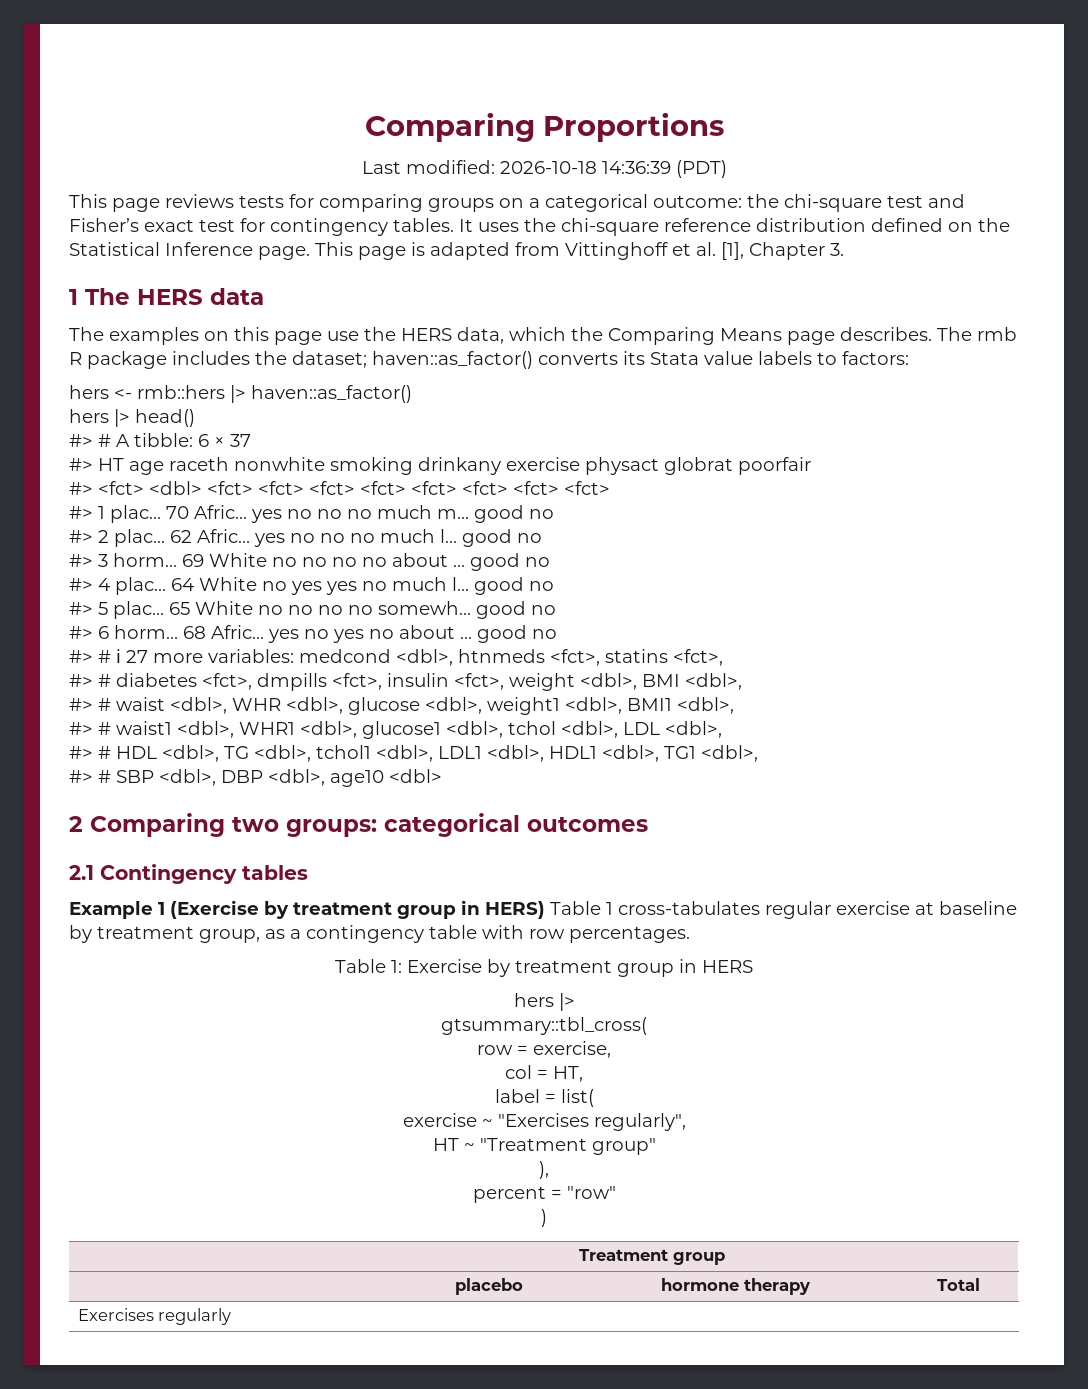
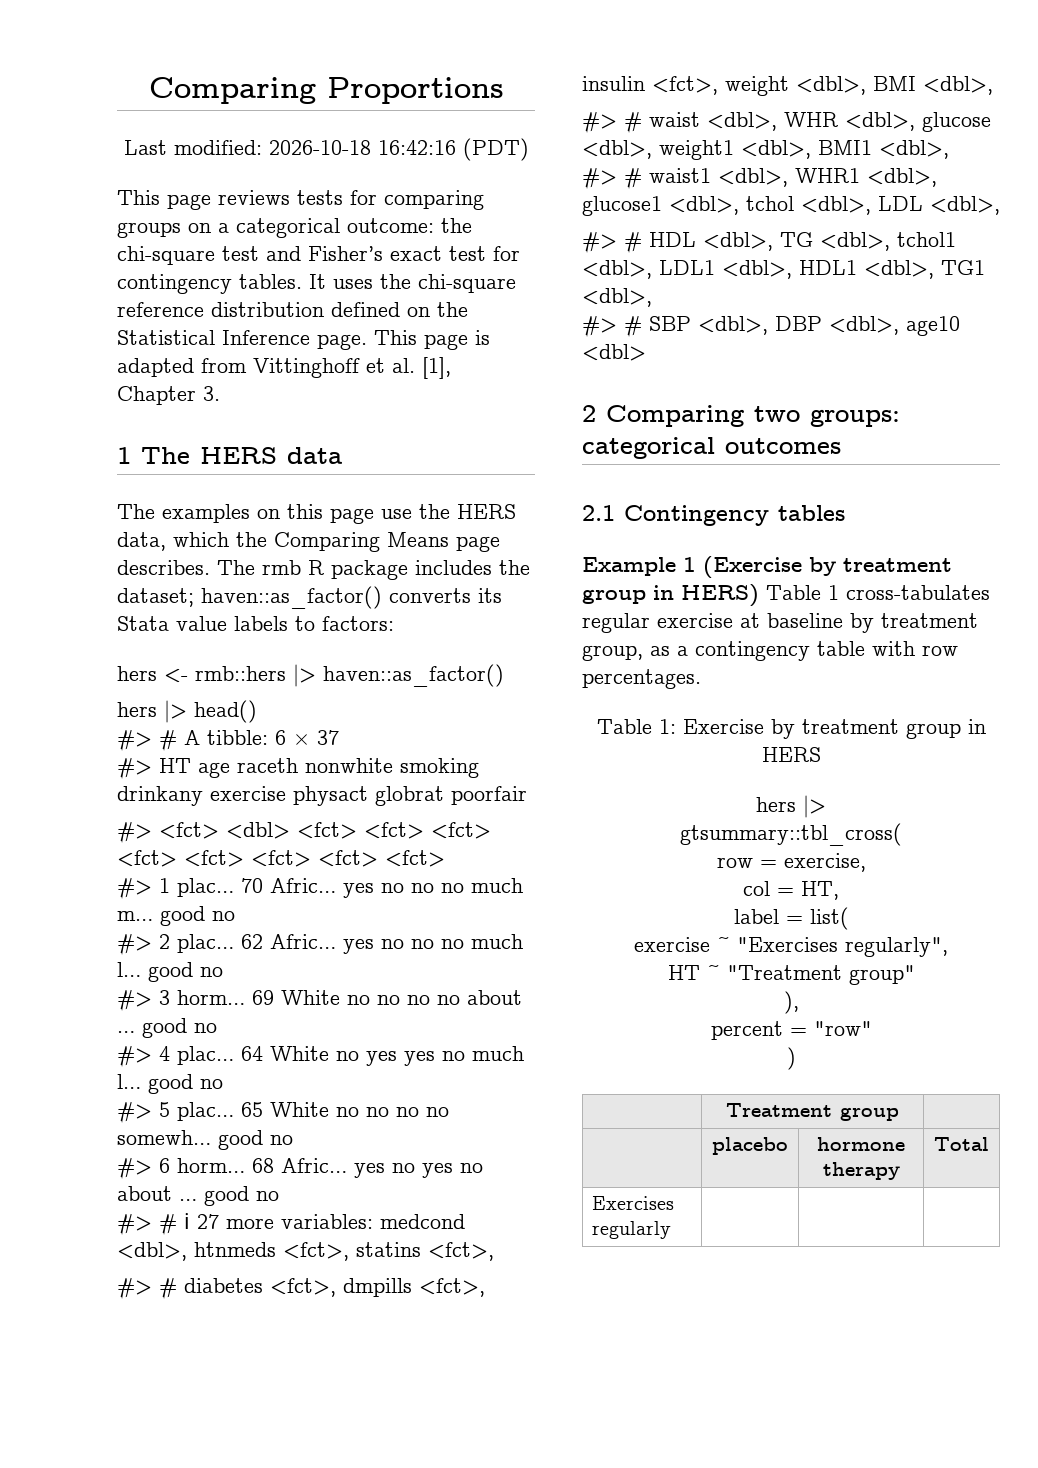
[601,161,671,174] 14:36:39 -> [377,140,456,155] 16:42:16

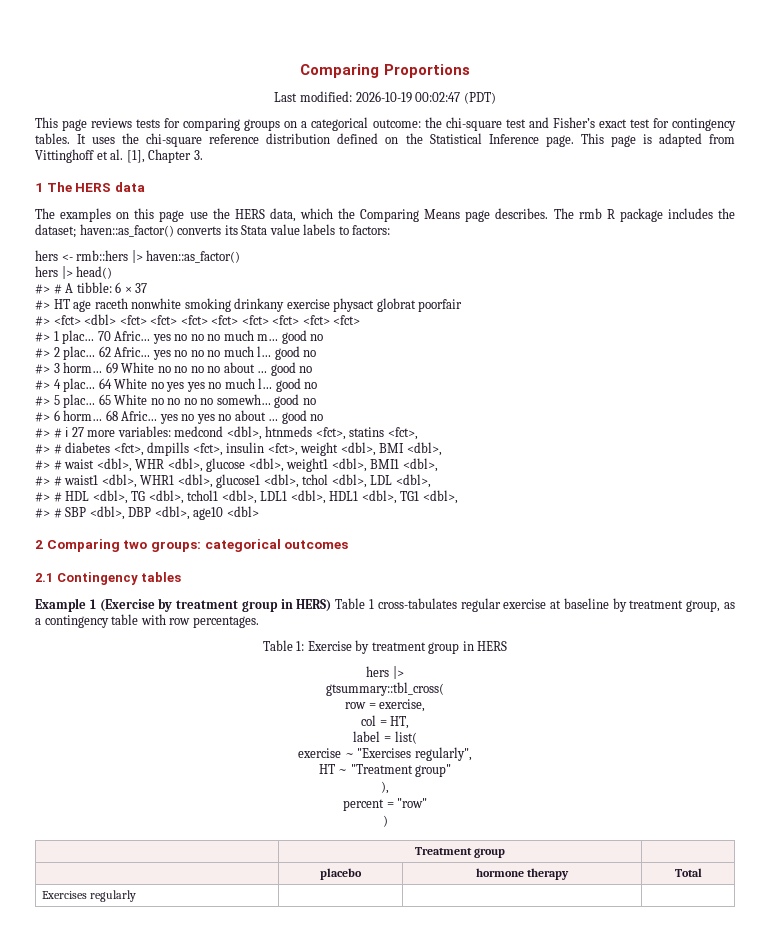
[268,140,456,155] 2026-10-18 16:42:16 -> [355,91,461,103] 2026-10-19 00:02:47

